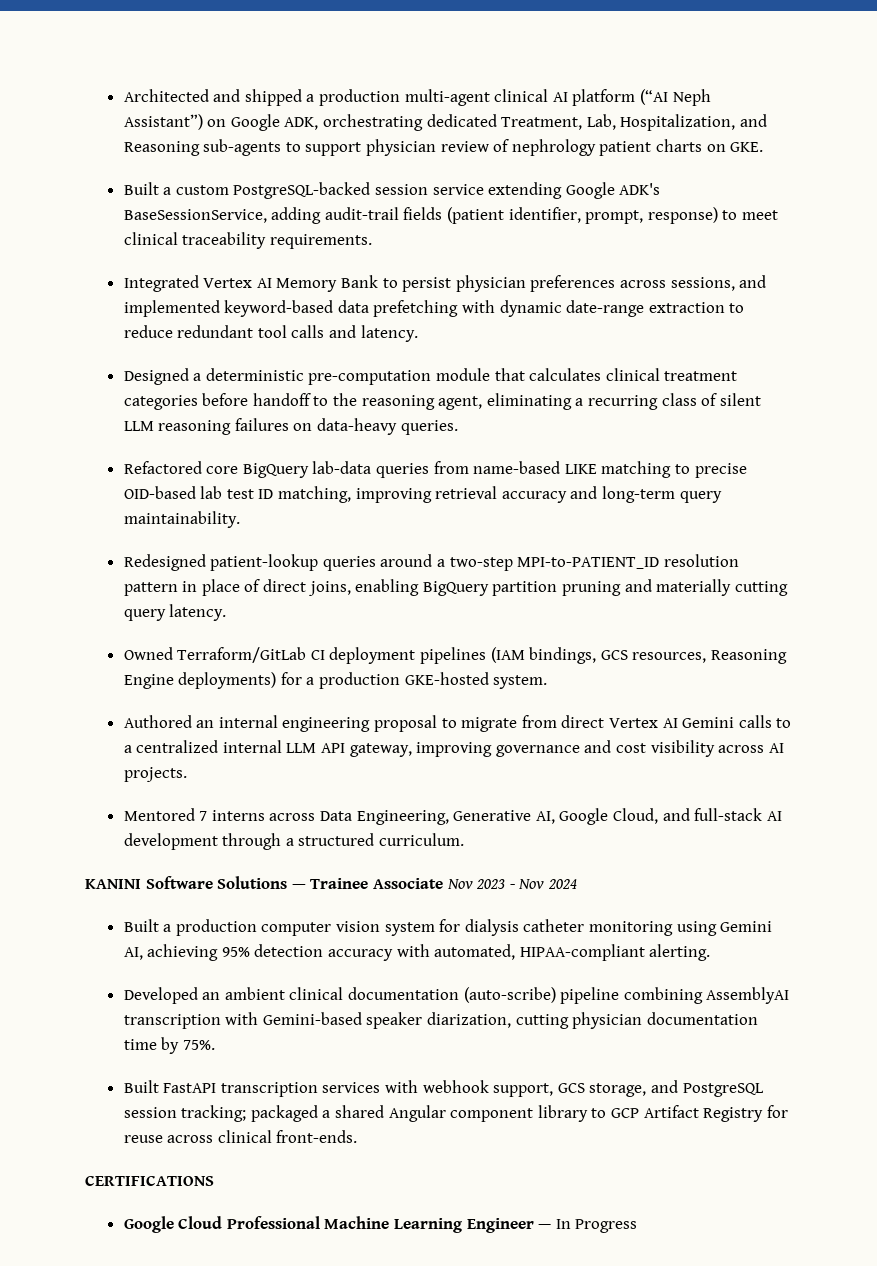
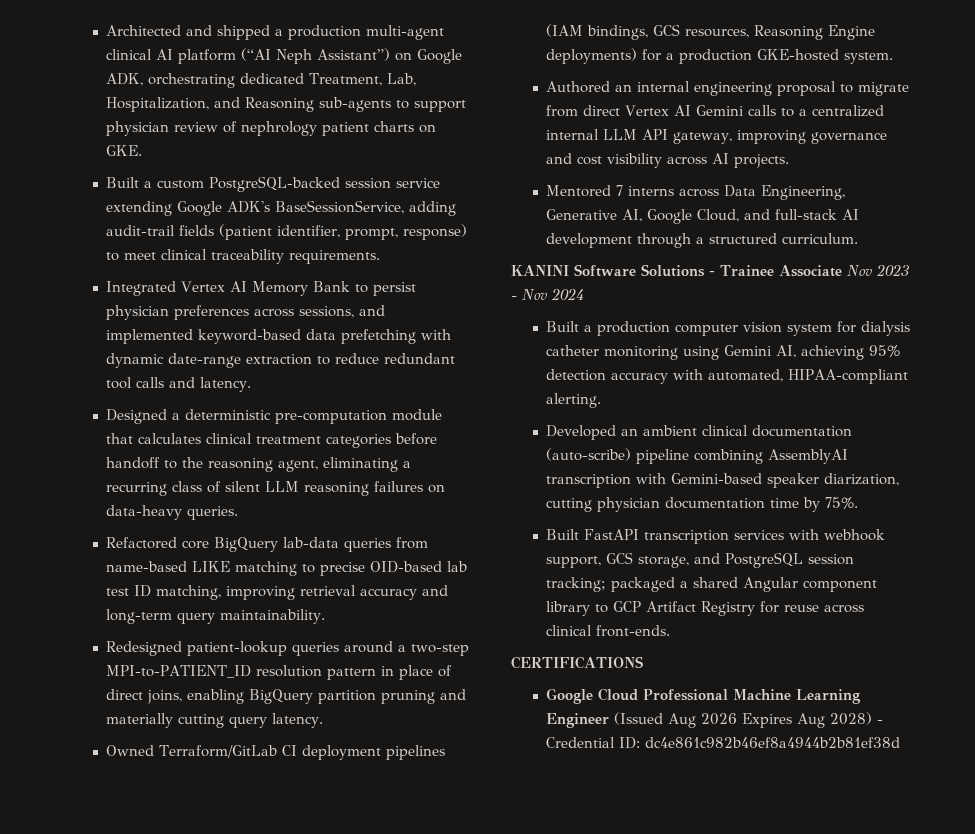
[291,884,306,889] — -> [709,271,715,276] -
[538,1219,638,1233] — In Progress -> [614,712,884,728] [546,737,901,749] (Issued Aug 2026 Expires Aug 2028) - Credential ID: dc4e861c982b46ef8a4944b2b81ef38d

